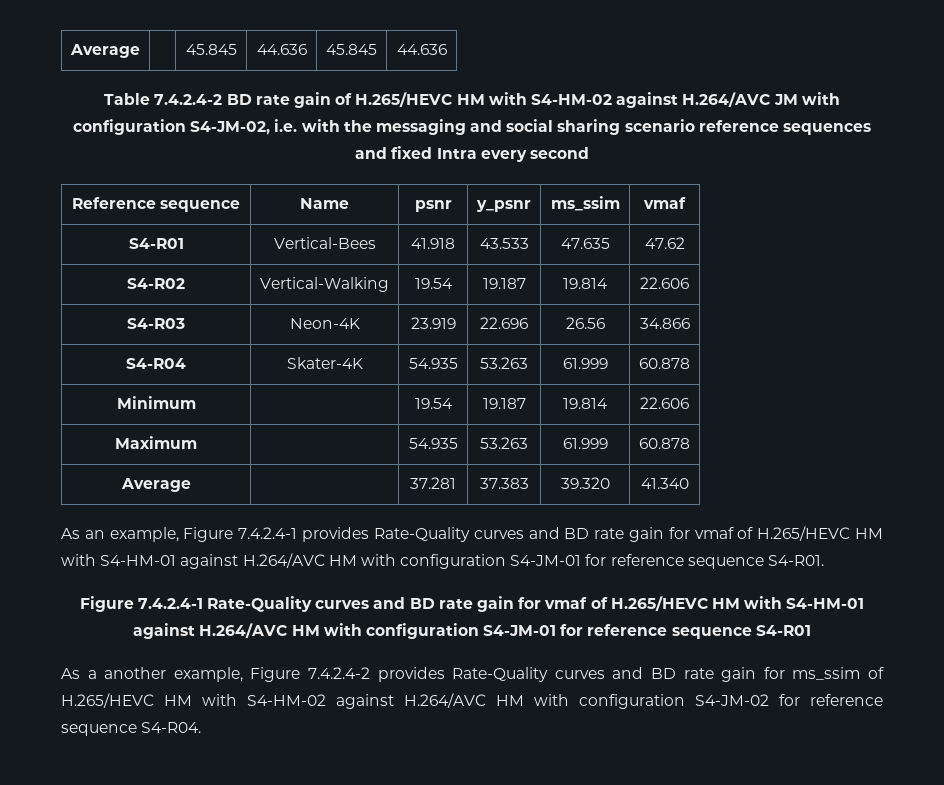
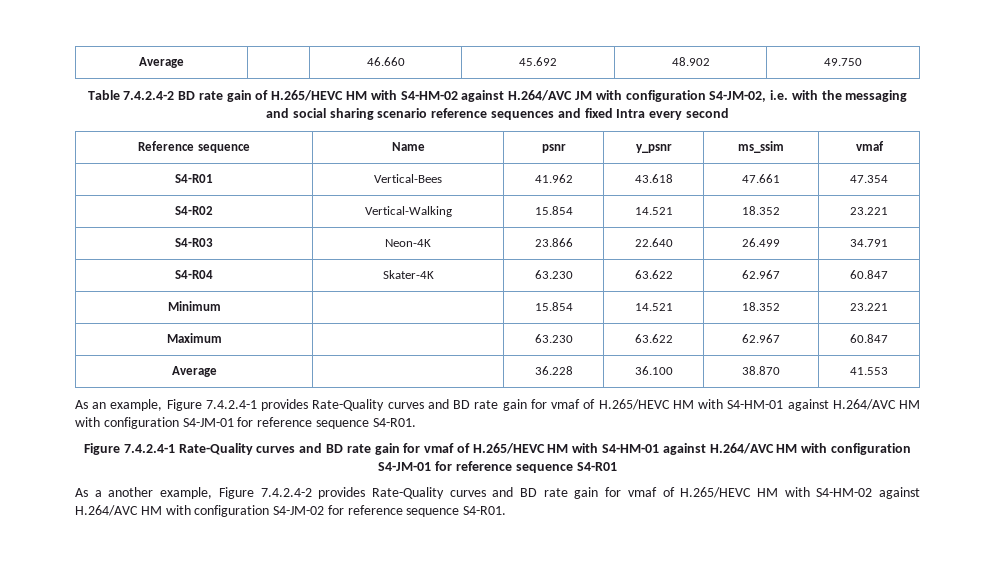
[70,44,140,58] [185,44,237,55] [256,44,307,55] [326,44,377,55] [396,44,447,55] Average | | 45.845 | 44.636 | 45.845 | 44.636 -> [139,57,184,68] [366,57,405,66] [519,57,557,66] [671,57,710,66] [824,58,862,66] Average | | 46.660 | 45.692 | 48.902 | 49.750
[411,238,455,249] [479,238,529,249] [560,238,610,249] [644,237,685,249] [127,278,185,289] [260,277,389,292] [414,278,453,289] [482,278,526,289] [563,278,608,289] [640,277,689,289] [127,318,185,329] [289,318,360,329] [410,317,456,329] [480,317,528,329] [565,317,605,329] [639,318,690,329] [126,358,186,369] [286,357,363,369] [408,358,458,369] [480,357,528,369] [562,358,608,369] [639,358,690,369] [116,396,196,409] [414,398,453,409] [482,398,526,409] [563,398,608,409] [640,397,689,409] [115,436,197,449] [408,438,458,449] [480,437,528,449] [562,438,608,449] [639,438,690,449] [120,478,191,492] [410,477,456,489] [479,478,529,489] [560,477,610,489] [640,478,689,489] 41.918 | 43.533 | 47.635 | 47.62 // S4-R02 | Vertical-Walking | 19.54 | 19.187 | 19.814 | 22.606 // S4-R03 | Neon-4K | 23.919 | 22.696 | 26.56 | 34.866 // S4-R04 | Skater-4K | 54.935 | 53.263 | 61.999 | 60.878 // Minimum | | 19.54 | 19.187 | 19.814 | 22.606 // Maximum | | 54.935 | 53.263 | 61.999 | 60.878 // Average | | 37.281 | 37.383 | 39.320 | 41.340 -> [534,174,573,183] [634,174,673,183] [742,174,780,183] [850,175,888,183] [175,206,213,215] [364,206,452,217] [534,206,573,215] [634,207,673,215] [742,206,780,215] [850,207,888,215] [175,238,213,247] [385,239,431,247] [534,238,573,247] [634,238,673,247] [742,238,780,247] [850,239,888,247] [175,270,213,279] [382,270,434,279] [534,270,573,279] [634,270,673,279] [742,270,780,279] [850,270,888,279] [167,301,221,311] [534,302,573,311] [634,303,673,311] [742,302,780,311] [850,303,888,311] [166,333,222,343] [534,334,573,343] [634,334,673,343] [742,334,780,343] [850,334,888,343] [171,366,217,377] [534,366,573,375] [634,366,673,375] [742,366,780,375] [850,367,888,375] 41.962 | 43.618 | 47.661 | 47.354 // S4-R02 | Vertical-Walking | 15.854 | 14.521 | 18.352 | 23.221 // S4-R03 | Neon-4K | 23.866 | 22.640 | 26.499 | 34.791 // S4-R04 | Skater-4K | 63.230 | 63.622 | 62.967 | 60.847 // Minimum | | 15.854 | 14.521 | 18.352 | 23.221 // Maximum | | 63.230 | 63.622 | 62.967 | 60.847 // Average | | 36.228 | 36.100 | 38.870 | 41.553
[792,667,861,680] ms_ssim -> [627,487,657,497] vmaf
[141,722,202,733] S4-R04. -> [463,506,507,515] S4-R01.

